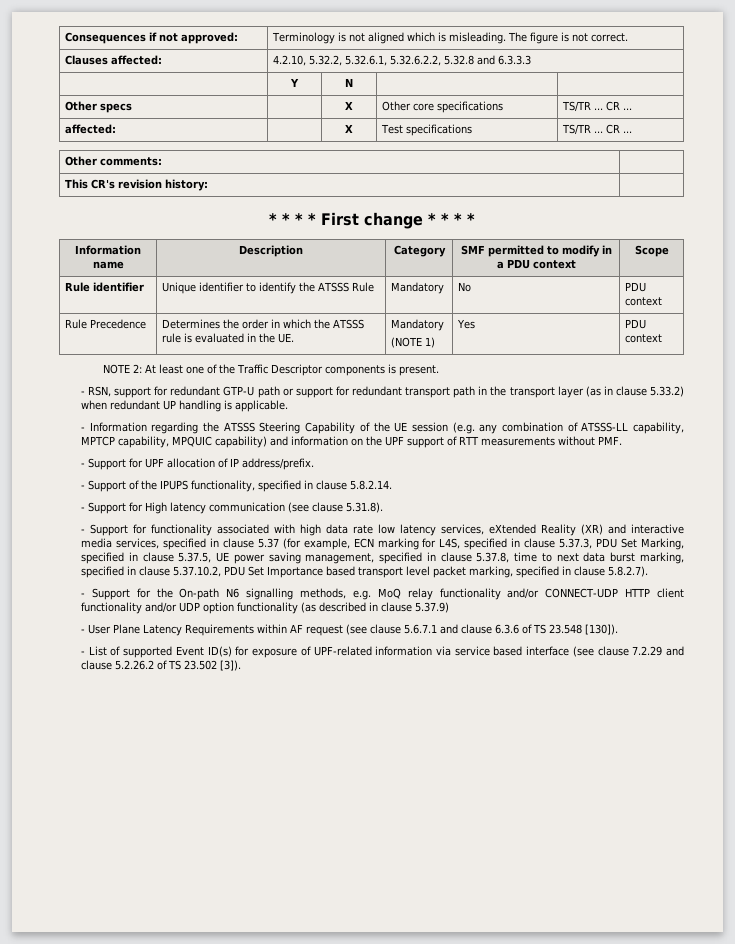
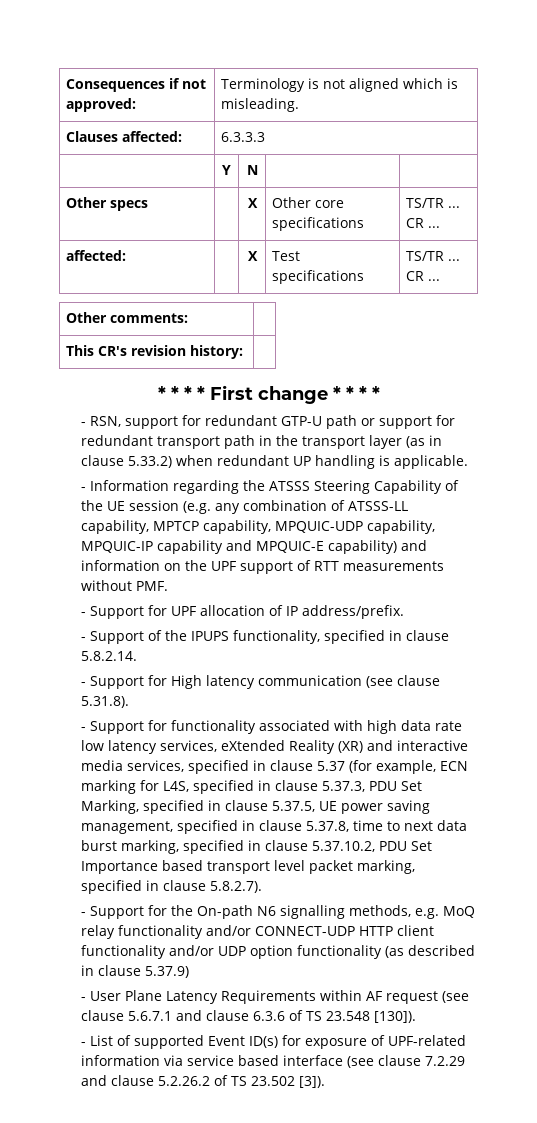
[508,32,629,44] [65,55,163,65] [273,55,496,66] The figure is not correct. // Clauses affected: | 4.2.10, 5.32.2, 5.32.6.1, 5.32.6.2.2, 5.32.8 and -> [66,131,183,142] // Clauses affected: |
[75,245,141,255] [92,261,124,269] [239,245,303,257] [393,245,446,257] [460,245,612,257] [496,259,576,269] [634,245,669,257] [65,282,145,292] [162,282,375,294] [391,282,445,294] [458,282,472,292] [625,282,647,292] [625,297,663,306] [65,319,147,329] [162,319,365,329] [162,333,295,343] [391,319,445,331] [391,337,436,348] [457,319,476,329] [625,319,647,329] [625,334,663,343] [102,364,439,376] // Information name | Description | Category | SMF permitted to modify in a PDU context | Scope // Rule identifier | Unique identifier to identify the ATSSS Rule | Mandatory | No | PDU context // Rule Precedence | Determines the order in which the ATSSS rule is evaluated in the UE. | Mandatory // (NOTE 1) | Yes | PDU context // NOTE 2: At least one of the Traffic Descriptor components is present. -> (380, 393) none
[171,436,212,447] MPQUIC -> [274,520,435,534] [80,540,324,554] MPQUIC-UDP capability, MPQUIC-IP capability and MPQUIC-E

